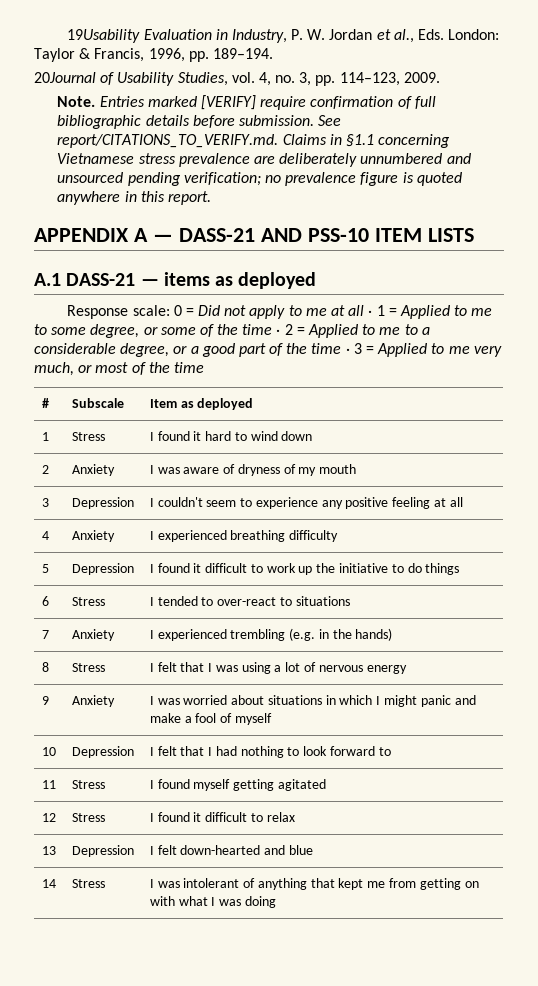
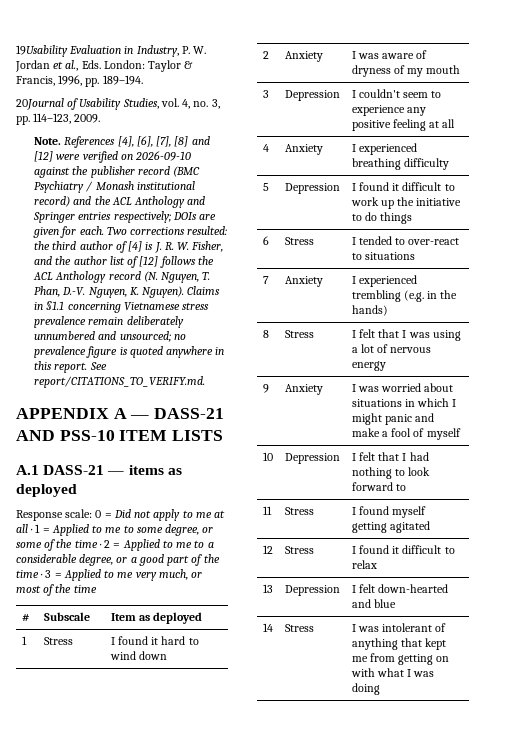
[99,95,436,110] [57,115,342,129] [57,134,279,148] Entries marked [VERIFY] require confirmation of full bibliographic details before submission. See report/CITATIONS_TO_VERIFY.md. -> [64,136,210,148] [34,151,192,163] [34,166,201,178] [34,181,195,193] [34,196,206,208] [33,211,217,223] [33,226,228,238] [34,241,224,253] [34,256,214,268] [33,271,211,283] [34,286,185,298] References [4], [6], [7], [8] and [12] were verified on 2026-09-10 against the publisher record (BMC Psychiatry / Monash institutional record) and the ACL Anthology and Springer entries respectively; DOIs are given for each. Two corrections resulted: the third author of [4] is J. R. W. Fisher, and the author list of [12] follows the ACL Anthology record (N. Nguyen, T. Phan, D.-V. Nguyen, K. Nguyen).
[253,156,275,164] are -> [88,317,124,325] remain
[57,172,261,186] unsourced pending verification; -> [119,331,171,342] unsourced;
(211, 198) none -> [89,362,107,370] [34,376,206,388] See report/CITATIONS_TO_VERIFY.md.

